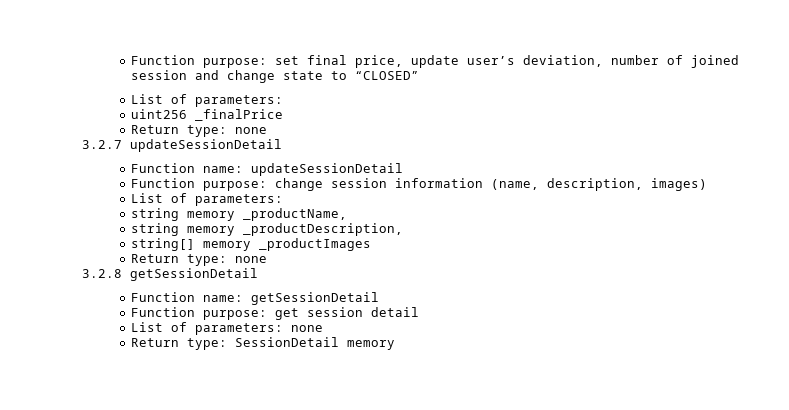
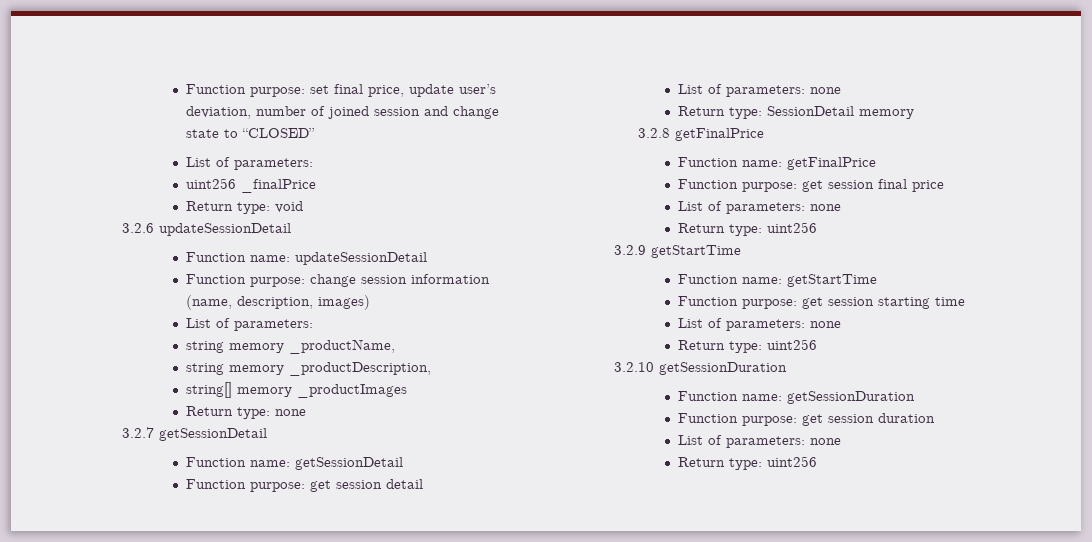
[234,127,267,134] [82,140,123,149] none // 3.2.7 -> [275,201,304,213] [122,223,155,233] void // 3.2.6
[82,269,123,278] 3.2.8 -> [122,427,155,438] 3.2.7
(395, 345) none -> [638,128,765,141] [678,157,877,170] [678,179,945,192] [678,201,842,214] [678,222,818,236] [614,245,742,258] [678,274,878,287] [678,296,966,309] [678,318,842,331] [678,339,818,353] [614,362,788,375] [678,391,916,404] [678,413,936,426] [678,435,842,448] [678,456,818,470] // 3.2.8 getFinalPrice // Function name: getFinalPrice // Function purpose: get session final price // List of parameters: none // Return type: uint256 // 3.2.9 getStartTime // Function name: getStartTime // Function purpose: get session starting time // List of parameters: none // Return type: uint256 // 3.2.10 getSessionDuration // Function name: getSessionDuration // Function purpose: get session duration // List of parameters: none // Return type: uint256

